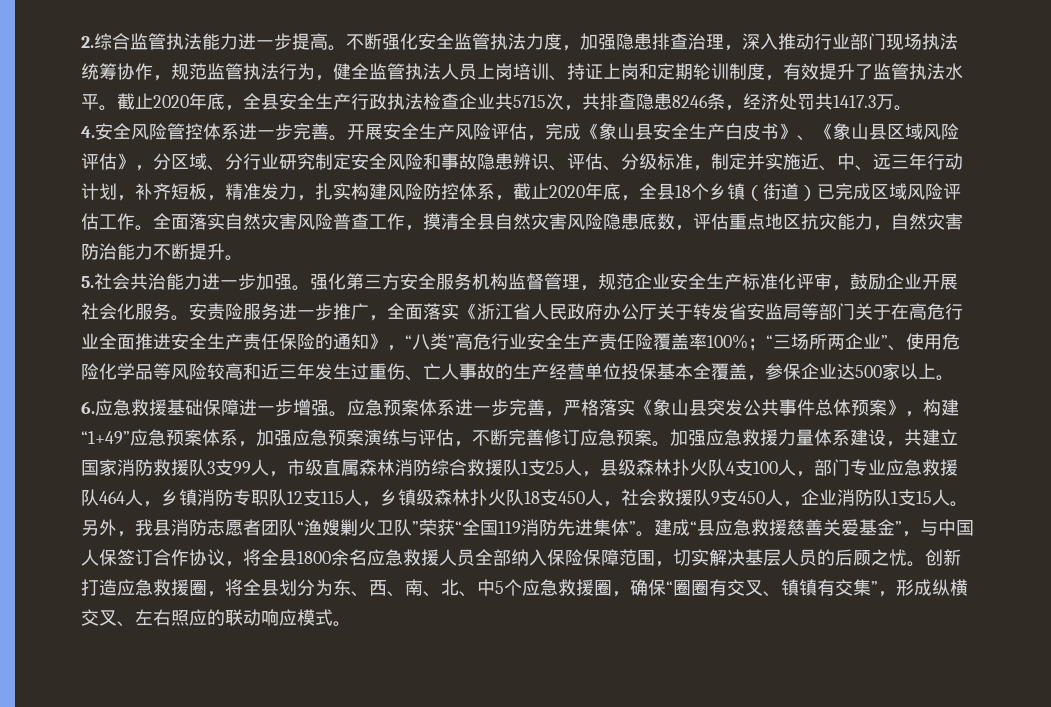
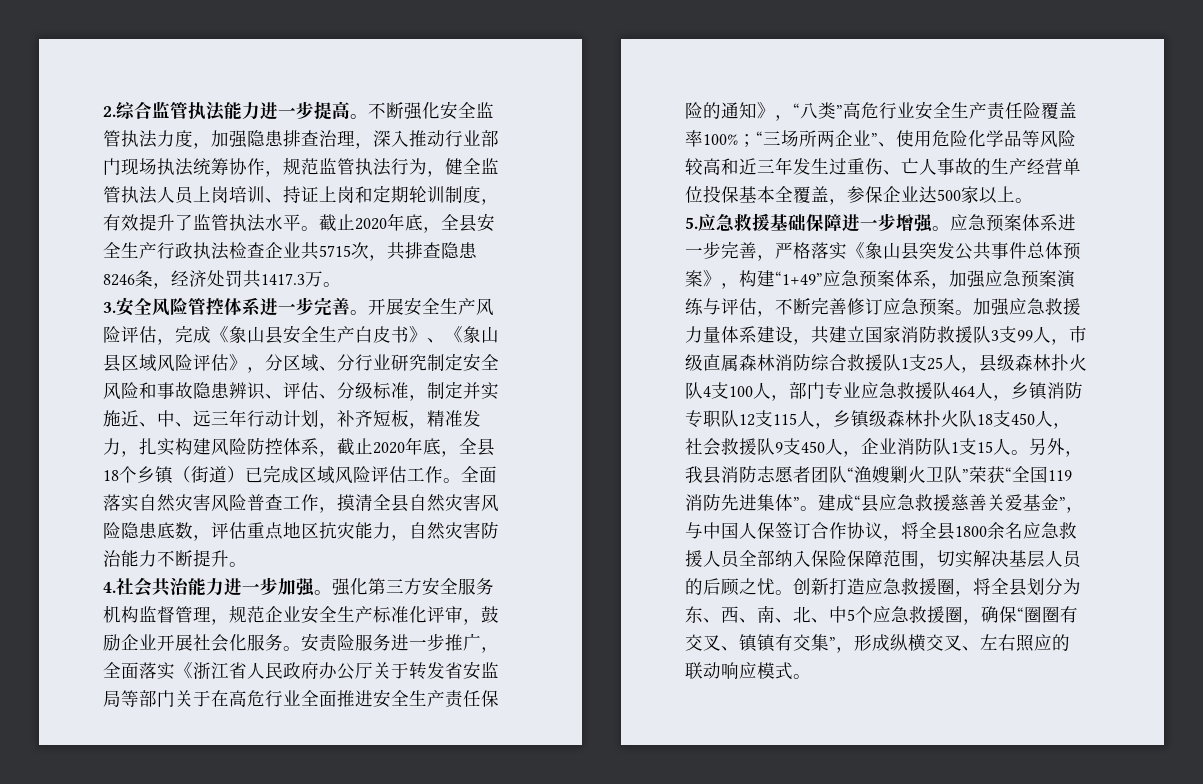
[81,126,95,138] 4. -> [103,302,116,313] 3.
[81,276,94,288] 5. -> [103,582,116,593] 4.
[81,401,95,414] 6. -> [685,217,698,229] 5.

